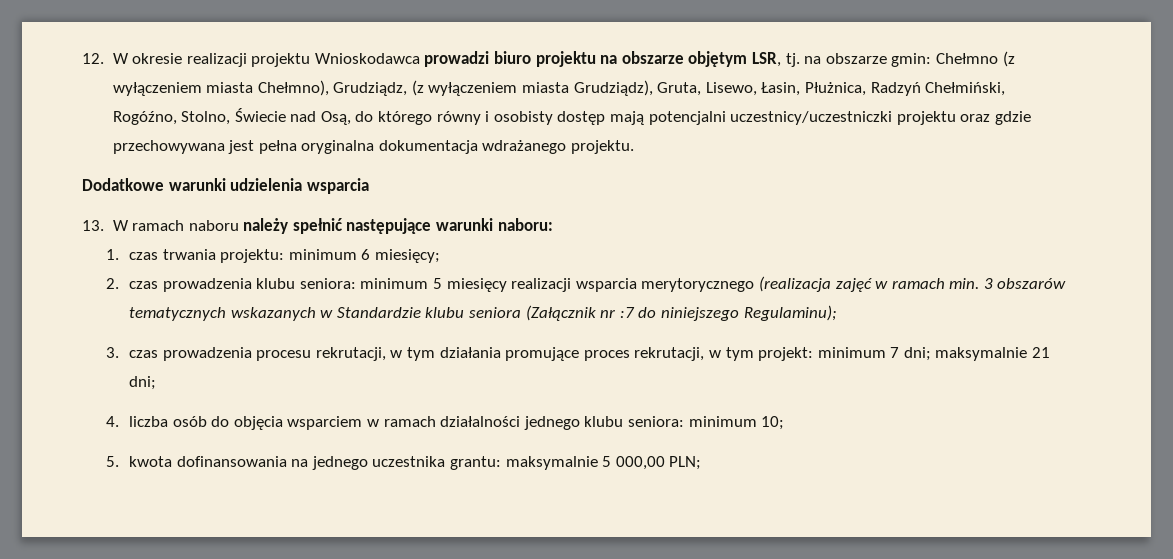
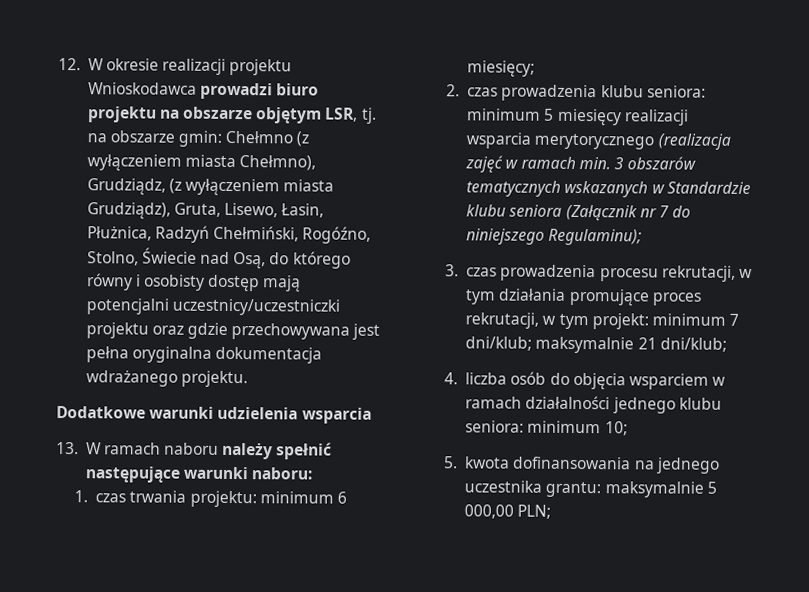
[619,307,635,318] :7 -> [658,205,669,218] 7
[903,347,931,361] dni; -> [465,336,533,351] dni/klub;
[129,376,157,390] dni; -> [659,337,727,352] dni/klub;

